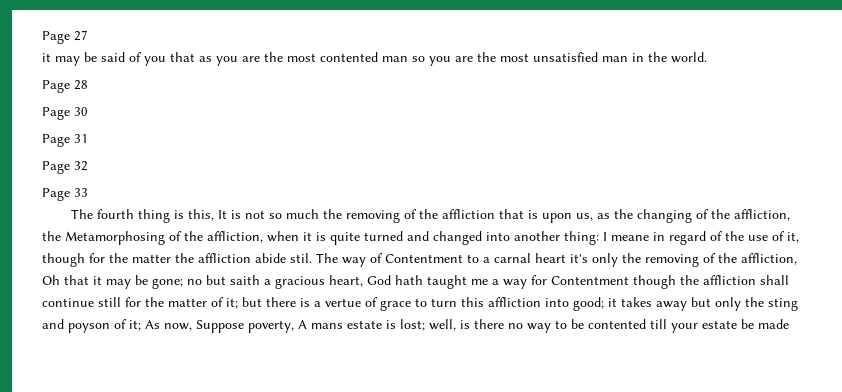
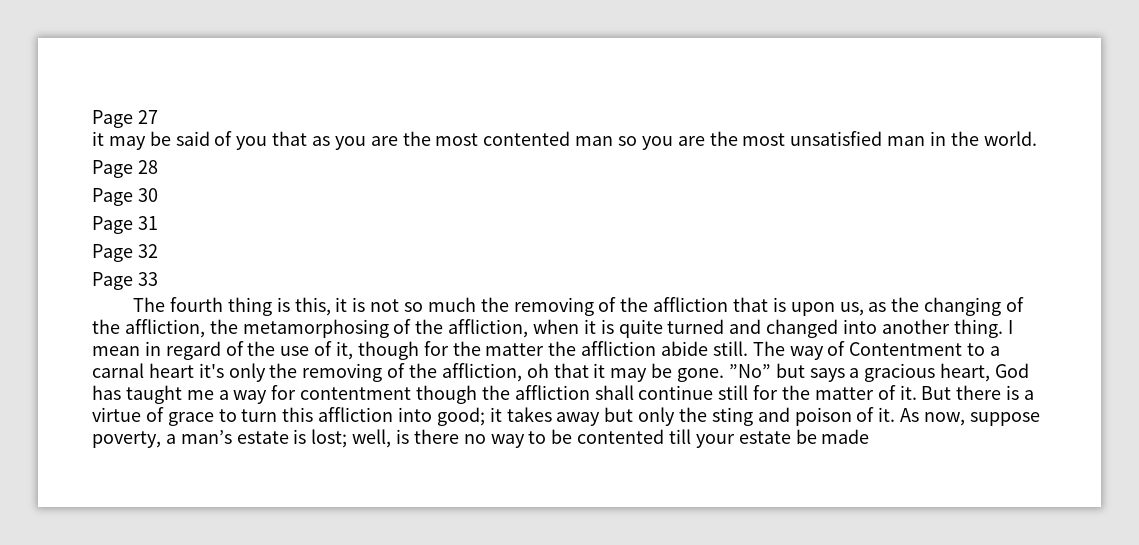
[217,210,227,219] It -> [335,297,348,312] it
[65,231,165,245] Metamorphosing -> [242,319,389,338] metamorphosing
[564,231,649,245] thing: I meane -> [953,319,1013,338] [92,346,140,356] thing. I mean
[290,253,312,263] stil. -> [712,341,748,356] still.
[42,275,60,285] Oh -> [526,363,549,378] oh
[152,275,260,289] gone; no but saith -> [677,363,845,382] gone. ”No” but says
[395,275,423,285] hath -> [92,385,121,400] has
[551,276,629,285] Contentment -> [300,387,412,400] contentment
[226,297,262,309] it; but -> [899,385,952,400] it. But
[325,298,361,307] vertue -> [92,407,141,422] virtue
[68,319,343,333] poyson of it; As now, Suppose poverty, A mans -> [794,407,1040,426] [92,430,232,448] poison of it. As now, suppose poverty, a man’s

